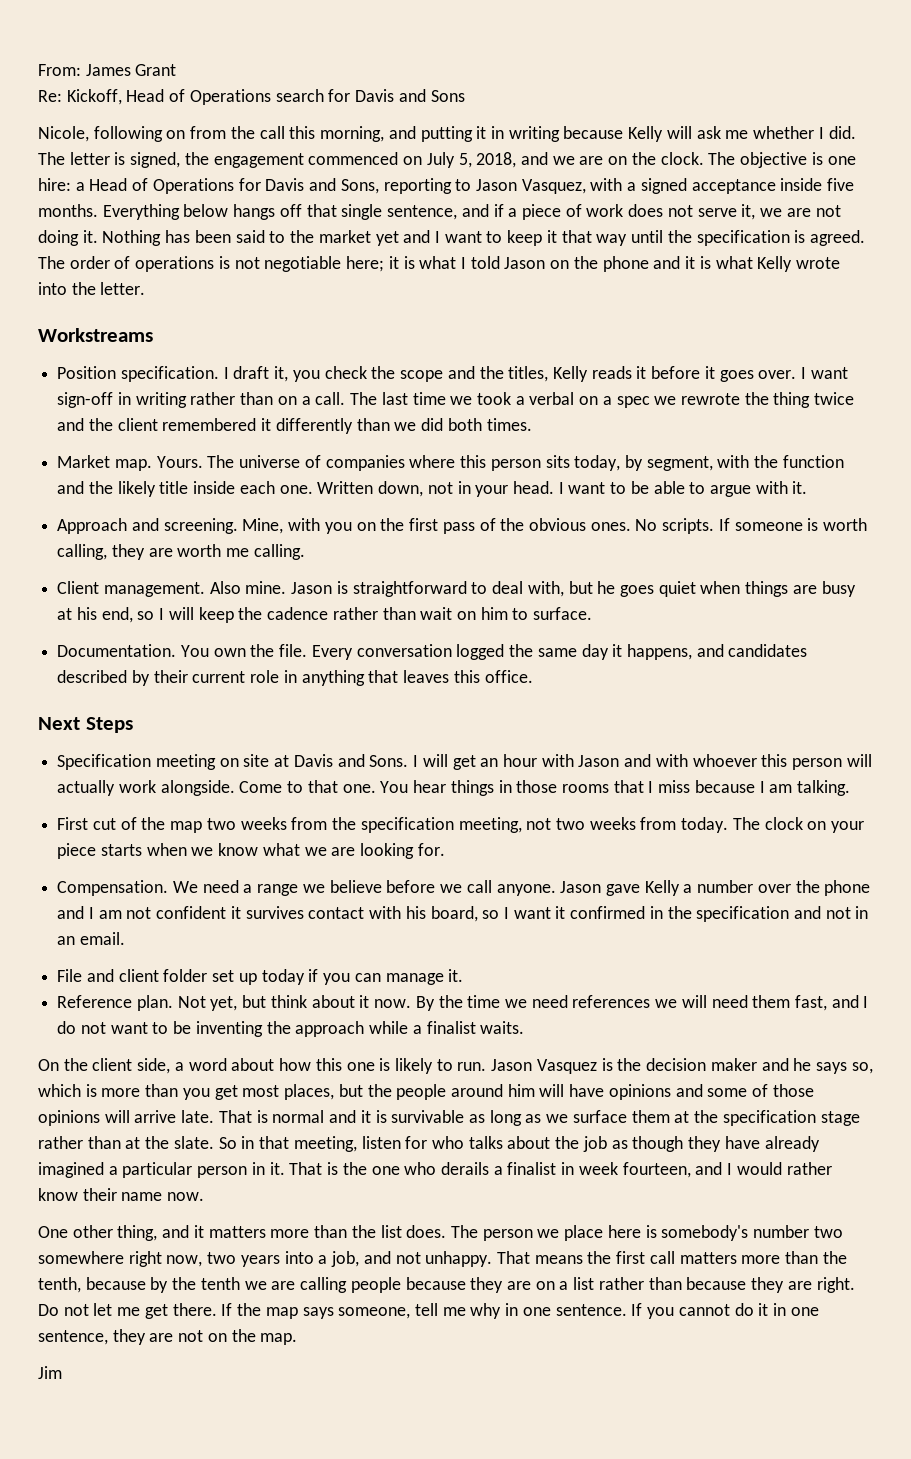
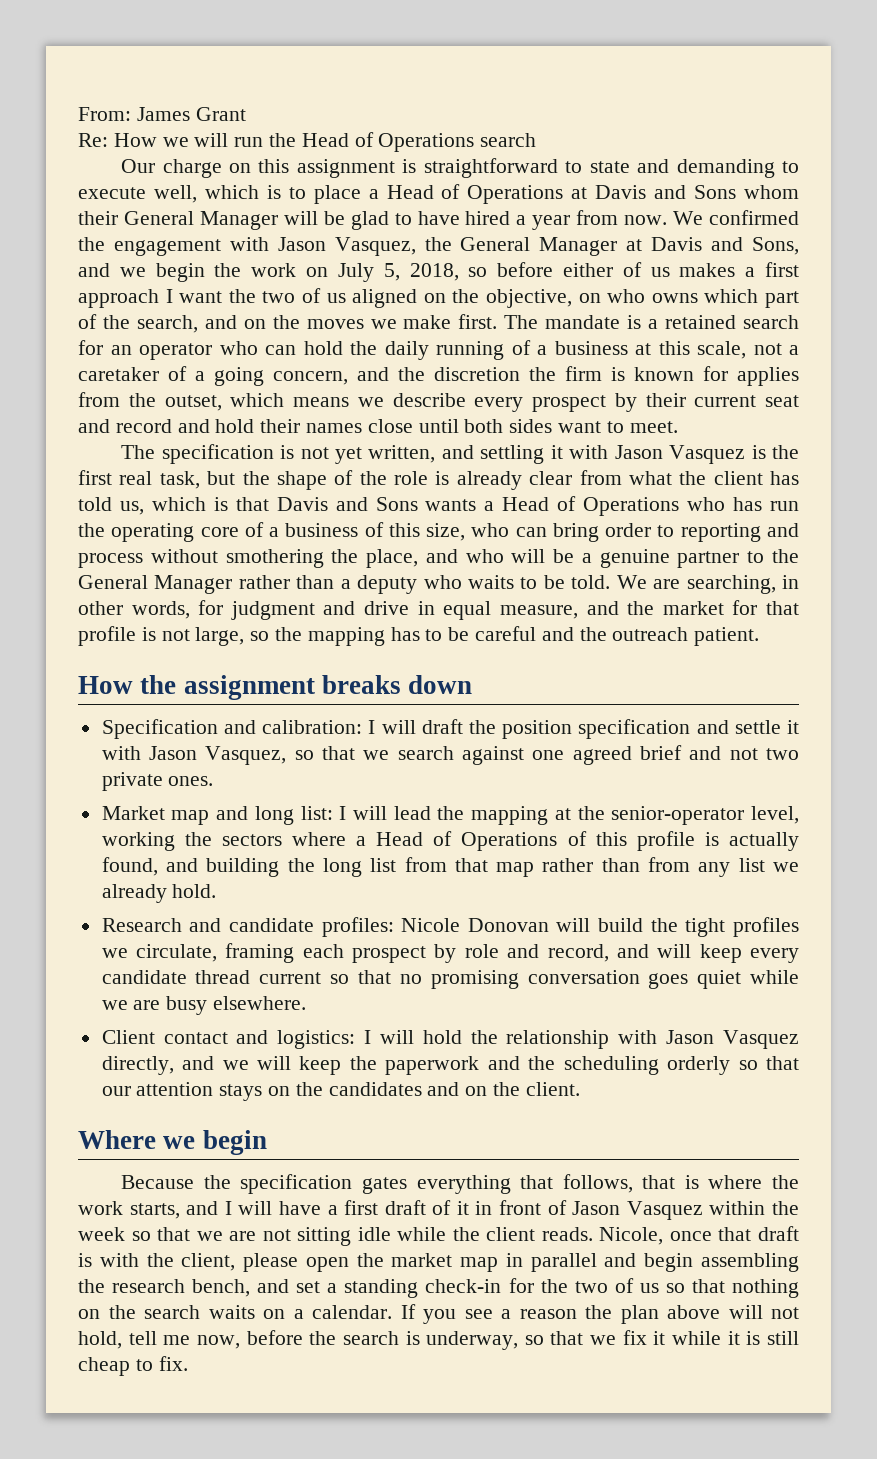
[66,89,122,105] Kickoff, -> [113,133,297,147] How we will run the
[328,89,465,102] [38,126,856,142] [38,152,856,168] [38,178,855,194] [38,204,841,220] [38,230,865,246] [38,256,840,272] [38,282,146,295] [38,328,153,342] [57,366,848,382] [57,392,855,408] [57,418,532,434] [57,455,844,471] [57,481,808,497] [57,518,868,534] [57,544,305,560] [57,581,856,597] [57,607,593,623] [57,644,808,660] [57,670,533,686] [38,717,133,733] [57,754,872,770] [57,780,851,796] [57,817,865,833] [57,843,445,859] [57,880,871,896] [57,906,869,922] [57,932,125,945] [57,969,464,985] [57,995,869,1011] [57,1021,525,1037] [38,1058,873,1074] [38,1084,814,1100] [38,1110,860,1126] [38,1136,820,1152] [38,1162,832,1178] [38,1188,205,1201] [38,1225,843,1241] [38,1251,847,1267] [38,1277,855,1293] [38,1303,819,1319] [38,1329,298,1345] [38,1366,62,1379] for Davis and Sons // Nicole, following on from the call this morning, and putting it in writing because Kelly will ask me whether I did. The letter is signed, the engagement commenced on July 5, 2018, and we are on the clock. The objective is one hire: a Head of Operations for Davis and Sons, reporting to Jason Vasquez, with a signed acceptance inside five months. Everything below hangs off that single sentence, and if a piece of work does not serve it, we are not doing it. Nothing has been said to the market yet and I want to keep it that way until the specification is agreed. The order of operations is not negotiable here; it is what I told Jason on the phone and it is what Kelly wrote into the letter. // Workstreams // Position specification. I draft it, you check the scope and the titles, Kelly reads it before it goes over. I want sign-off in writing rather than on a call. The last time we took a verbal on a spec we rewrote the thing twice and the client remembered it differently than we did both times. // Market map. Yours. The universe of companies where this person sits today, by segment, with the function and the likely title inside each one. Written down, not in your head. I want to be able to argue with it. // Approach and screening. Mine, with you on the first pass of the obvious ones. No scripts. If someone is worth calling, they are worth me calling. // Client management. Also mine. Jason is straightforward to deal with, but he goes quiet when things are busy at his end, so I will keep the cadence rather than wait on him to surface. // Documentation. You own the file. Every conversation logged the same day it happens, and candidates described by their current role in anything that leaves this office. // Next Steps // Specification meeting on site at Davis and Sons. I will get an hour with Jason and with whoever this person will actually work alongside. Come to that one. You hear things in those rooms that I miss because I am talking. // First cut of the map two weeks from the specification meeting, not two weeks from today. The clock on your piece starts when we know what we are looking for. // Compensation. We need a range we believe before we call anyone. Jason gave Kelly a number over the phone and I am not confident it survives contact with his board, so I want it confirmed in the specification and not in an email. // File and client folder set up today if you can manage it. // Reference plan. Not yet, but think about it now. By the time we need references we will need them fast, and I do not want to be inventing the approach while a finalist waits. // On the client side, a word about how this one is likely to run. Jason Vasquez is the decision maker and he says so, which is more than you get most places, but the people around him will have opinions and some of those opinions will arrive late. That is normal and it is survivable as long as we surface them at the specification stage rather than at the slate. So in that meeting, listen for who talks about the job as though they have already imagined a particular person in it. That is the one who derails a finalist in week fourteen, and I would rather know their name now. // One other thing, and it matters more than the list does. The person we place here is somebody's number two somewhere right now, two years into a job, and not unhappy. That means the first call matters more than the tenth, because by the tenth we are calling people because they are on a list rather than because they are right. Do not let me get there. If the map says someone, tell me why in one sentence. If you cannot do it in one sentence, they are not on the map. // Jim -> [121,158,800,178] [78,184,800,204] [78,210,800,230] [78,237,799,256] [78,262,799,282] [78,288,800,308] [78,314,799,333] [78,340,799,360] [78,366,799,386] [78,392,799,412] [78,419,678,433] [121,444,799,464] [78,470,799,490] [78,496,799,516] [78,522,799,542] [78,549,799,568] [78,575,800,594] [78,600,800,620] [78,626,760,646] [78,675,473,700] [101,719,799,739] [101,745,800,765] [101,772,214,791] [101,806,799,825] [101,831,799,851] [101,857,800,877] [101,884,217,903] [101,917,799,937] [101,943,799,963] [101,970,799,989] [101,996,307,1015] [101,1030,800,1049] [101,1056,799,1075] [101,1082,580,1101] [78,1130,267,1155] [121,1174,799,1194] [78,1200,799,1220] [78,1226,799,1246] [78,1253,799,1272] [78,1278,800,1298] [78,1304,799,1324] [78,1330,799,1350] [78,1356,188,1376] // Our charge on this assignment is straightforward to state and demanding to execute well, which is to place a Head of Operations at Davis and Sons whom their General Manager will be glad to have hired a year from now. We confirmed the engagement with Jason Vasquez, the General Manager at Davis and Sons, and we begin the work on July 5, 2018, so before either of us makes a first approach I want the two of us aligned on the objective, on who owns which part of the search, and on the moves we make first. The mandate is a retained search for an operator who can hold the daily running of a business at this scale, not a caretaker of a going concern, and the discretion the firm is known for applies from the outset, which means we describe every prospect by their current seat and record and hold their names close until both sides want to meet. // The specification is not yet written, and settling it with Jason Vasquez is the first real task, but the shape of the role is already clear from what the client has told us, which is that Davis and Sons wants a Head of Operations who has run the operating core of a business of this size, who can bring order to reporting and process without smothering the place, and who will be a genuine partner to the General Manager rather than a deputy who waits to be told. We are searching, in other words, for judgment and drive in equal measure, and the market for that profile is not large, so the mapping has to be careful and the outreach patient. // How the assignment breaks down // Specification and calibration: I will draft the position specification and settle it with Jason Vasquez, so that we search against one agreed brief and not two private ones. // Market map and long list: I will lead the mapping at the senior-operator level, working the sectors where a Head of Operations of this profile is actually found, and building the long list from that map rather than from any list we already hold. // Research and candidate profiles: Nicole Donovan will build the tight profiles we circulate, framing each prospect by role and record, and will keep every candidate thread current so that no promising conversation goes quiet while we are busy elsewhere. // Client contact and logistics: I will hold the relationship with Jason Vasquez directly, and we will keep the paperwork and the scheduling orderly so that our attention stays on the candidates and on the client. // Where we begin // Because the specification gates everything that follows, that is where the work starts, and I will have a first draft of it in front of Jason Vasquez within the week so that we are not sitting idle while the client reads. Nicole, once that draft is with the client, please open the market map in parallel and begin assembling the research bench, and set a standing check-in for the two of us so that nothing on the search waits on a calendar. If you see a reason the plan above will not hold, tell me now, before the search is underway, so that we fix it while it is still cheap to fix.

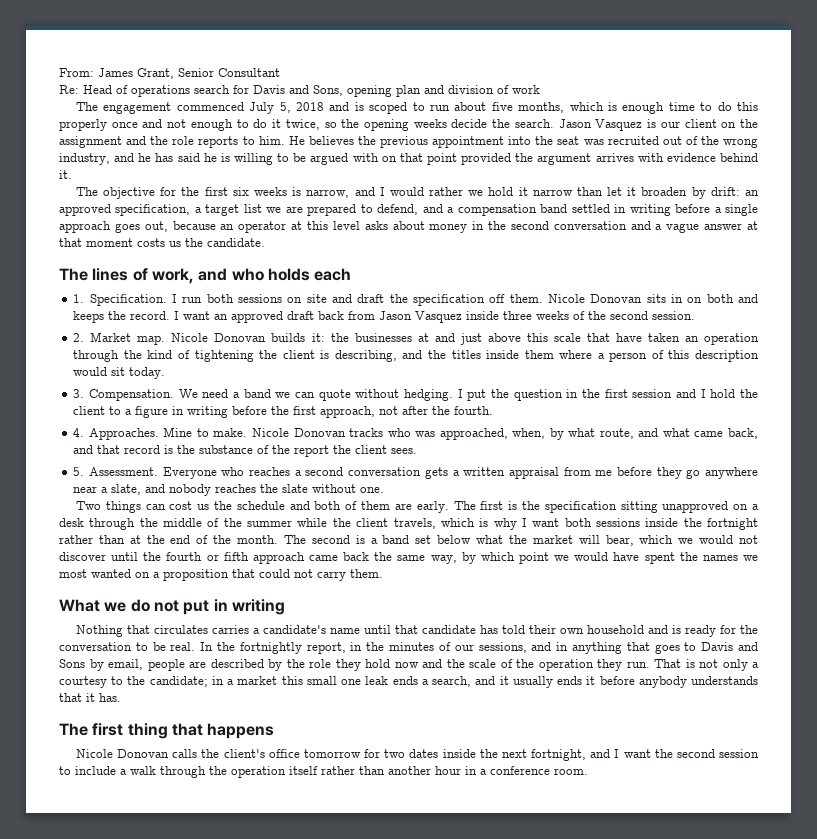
[195,107,246,121] [78,132,537,152] [121,158,800,178] [78,184,800,204] [78,210,800,230] [78,237,799,256] [78,262,799,282] [78,288,800,308] [78,314,799,333] [78,340,799,360] [78,366,799,386] [78,392,799,412] [78,419,678,433] [121,444,799,464] [78,470,799,490] [78,496,799,516] [78,522,799,542] [78,549,799,568] [78,575,800,594] [78,600,800,620] [78,626,760,646] [78,675,473,700] [101,719,799,739] [101,745,800,765] [101,772,214,791] [101,806,799,825] [101,831,799,851] [101,857,800,877] [101,884,217,903] [101,917,799,937] [101,943,799,963] [101,970,799,989] [101,996,307,1015] [101,1030,800,1049] [101,1056,799,1075] [101,1082,580,1101] [78,1130,267,1155] [121,1174,799,1194] [78,1200,799,1220] [78,1226,799,1246] [78,1253,799,1272] [78,1278,800,1298] [78,1304,799,1324] [78,1330,799,1350] [78,1356,188,1376] Grant // Re: How we will run the Head of Operations search // Our charge on this assignment is straightforward to state and demanding to execute well, which is to place a Head of Operations at Davis and Sons whom their General Manager will be glad to have hired a year from now. We confirmed the engagement with Jason Vasquez, the General Manager at Davis and Sons, and we begin the work on July 5, 2018, so before either of us makes a first approach I want the two of us aligned on the objective, on who owns which part of the search, and on the moves we make first. The mandate is a retained search for an operator who can hold the daily running of a business at this scale, not a caretaker of a going concern, and the discretion the firm is known for applies from the outset, which means we describe every prospect by their current seat and record and hold their names close until both sides want to meet. // The specification is not yet written, and settling it with Jason Vasquez is the first real task, but the shape of the role is already clear from what the client has told us, which is that Davis and Sons wants a Head of Operations who has run the operating core of a business of this size, who can bring order to reporting and process without smothering the place, and who will be a genuine partner to the General Manager rather than a deputy who waits to be told. We are searching, in other words, for judgment and drive in equal measure, and the market for that profile is not large, so the mapping has to be careful and the outreach patient. // How the assignment breaks down // Specification and calibration: I will draft the position specification and settle it with Jason Vasquez, so that we search against one agreed brief and not two private ones. // Market map and long list: I will lead the mapping at the senior-operator level, working the sectors where a Head of Operations of this profile is actually found, and building the long list from that map rather than from any list we already hold. // Research and candidate profiles: Nicole Donovan will build the tight profiles we circulate, framing each prospect by role and record, and will keep every candidate thread current so that no promising conversation goes quiet while we are busy elsewhere. // Client contact and logistics: I will hold the relationship with Jason Vasquez directly, and we will keep the paperwork and the scheduling orderly so that our attention stays on the candidates and on the client. // Where we begin // Because the specification gates everything that follows, that is where the work starts, and I will have a first draft of it in front of Jason Vasquez within the week so that we are not sitting idle while the client reads. Nicole, once that draft is with the client, please open the market map in parallel and begin assembling the research bench, and set a standing check-in for the two of us so that nothing on the search waits on a calendar. If you see a reason the plan above will not hold, tell me now, before the search is underway, so that we fix it while it is still cheap to fix. -> [137,68,280,79] [59,85,540,97] [75,102,758,114] [59,119,759,131] [59,136,759,148] [59,153,758,165] [59,170,72,179] [75,187,760,199] [59,204,759,216] [59,221,759,233] [59,238,265,247] [59,268,352,284] [73,294,759,306] [73,311,696,323] [73,332,759,345] [73,350,759,362] [73,367,166,379] [73,389,758,401] [73,406,494,418] [73,427,759,440] [73,445,418,457] [73,467,759,479] [73,484,385,496] [75,501,759,513] [59,518,759,530] [59,535,758,546] [59,552,758,564] [59,569,383,581] [59,599,285,615] [75,625,759,637] [59,642,759,654] [59,659,759,671] [59,676,758,688] [59,693,121,702] [59,723,275,739] [75,749,759,761] [59,766,588,778] Grant, Senior Consultant // Re: Head of operations search for Davis and Sons, opening plan and division of work // The engagement commenced July 5, 2018 and is scoped to run about five months, which is enough time to do this properly once and not enough to do it twice, so the opening weeks decide the search. Jason Vasquez is our client on the assignment and the role reports to him. He believes the previous appointment into the seat was recruited out of the wrong industry, and he has said he is willing to be argued with on that point provided the argument arrives with evidence behind it. // The objective for the first six weeks is narrow, and I would rather we hold it narrow than let it broaden by drift: an approved specification, a target list we are prepared to defend, and a compensation band settled in writing before a single approach goes out, because an operator at this level asks about money in the second conversation and a vague answer at that moment costs us the candidate. // The lines of work, and who holds each // 1. Specification. I run both sessions on site and draft the specification off them. Nicole Donovan sits in on both and keeps the record. I want an approved draft back from Jason Vasquez inside three weeks of the second session. // 2. Market map. Nicole Donovan builds it: the businesses at and just above this scale that have taken an operation through the kind of tightening the client is describing, and the titles inside them where a person of this description would sit today. // 3. Compensation. We need a band we can quote without hedging. I put the question in the first session and I hold the client to a figure in writing before the first approach, not after the fourth. // 4. Approaches. Mine to make. Nicole Donovan tracks who was approached, when, by what route, and what came back, and that record is the substance of the report the client sees. // 5. Assessment. Everyone who reaches a second conversation gets a written appraisal from me before they go anywhere near a slate, and nobody reaches the slate without one. // Two things can cost us the schedule and both of them are early. The first is the specification sitting unapproved on a desk through the middle of the summer while the client travels, which is why I want both sessions inside the fortnight rather than at the end of the month. The second is a band set below what the market will bear, which we would not discover until the fourth or fifth approach came back the same way, by which point we would have spent the names we most wanted on a proposition that could not carry them. // What we do not put in writing // Nothing that circulates carries a candidate's name until that candidate has told their own household and is ready for the conversation to be real. In the fortnightly report, in the minutes of our sessions, and in anything that goes to Davis and Sons by email, people are described by the role they hold now and the scale of the operation they run. That is not only a courtesy to the candidate; in a market this small one leak ends a search, and it usually ends it before anybody understands that it has. // The first thing that happens // Nicole Donovan calls the client's office tomorrow for two dates inside the next fortnight, and I want the second session to include a walk through the operation itself rather than another hour in a conference room.

